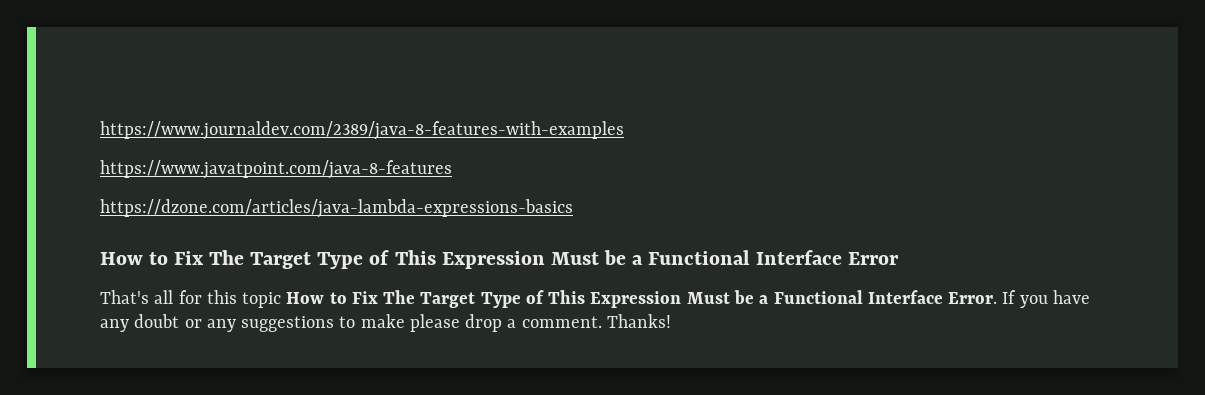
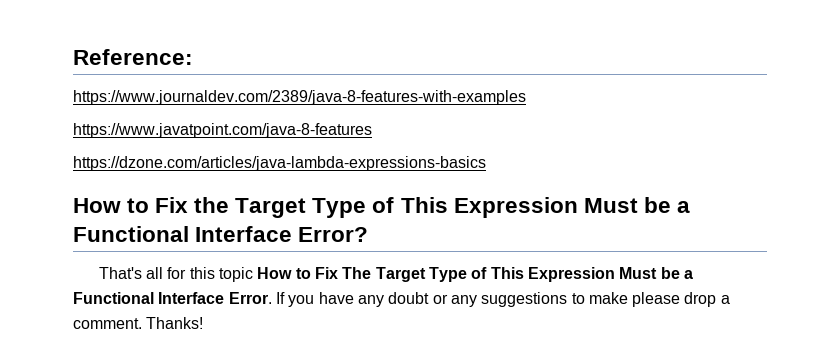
(100, 130) none -> [73,49,193,65] Reference: //
[209,250,245,265] The -> [194,197,230,213] the
[848,252,900,265] Error -> [298,227,369,242] Error?

